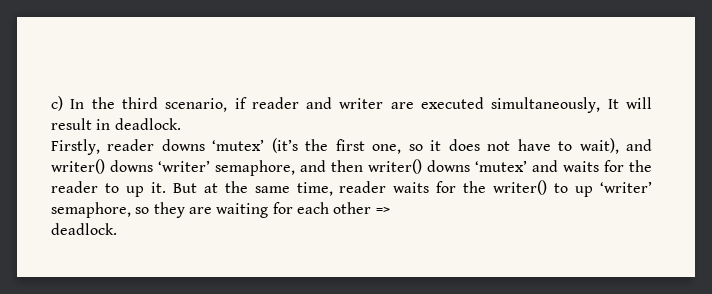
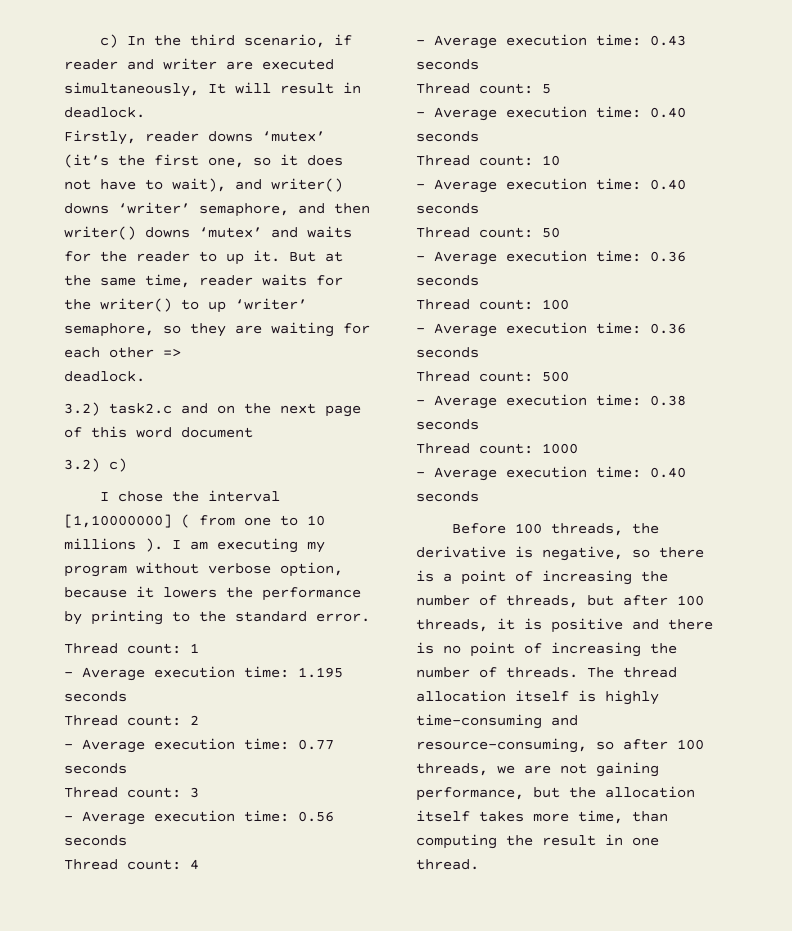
(117, 229) none -> [64,402,361,417] [64,426,253,438] [64,458,127,472] [99,490,280,502] [64,514,325,528] [64,538,325,553] [64,562,343,577] [64,586,361,601] [64,610,370,625] [64,643,199,654] [64,666,343,681] [64,691,127,702] [64,715,199,726] [64,738,334,753] [64,763,127,774] [64,787,199,798] [64,810,334,825] [64,835,127,846] [64,859,199,870] [416,34,686,49] [416,59,479,70] [416,83,551,94] [416,106,686,121] [416,131,479,142] [416,155,560,166] [416,178,686,193] [416,203,479,214] [416,227,560,238] [416,250,686,265] [416,275,479,286] [416,299,569,310] [416,322,686,337] [416,347,479,358] [416,371,569,382] [416,394,686,409] [416,419,479,430] [416,443,578,454] [416,466,686,481] [416,491,479,502] [451,523,659,536] [416,546,704,561] [416,570,668,585] [416,595,704,608] [416,618,713,633] [416,642,677,657] [416,667,677,678] [416,690,659,705] [416,714,578,729] [416,738,704,753] [416,762,659,777] [416,786,695,801] [416,810,668,824] [416,834,659,849] [416,859,479,870] // 3.2) task2.c and on the next page of this word document // 3.2) c) // I chose the interval [1,10000000] ( from one to 10 millions ). I am executing my program without verbose option, because it lowers the performance by printing to the standard error. // Thread count: 1 // - Average execution time: 1.195 seconds // Thread count: 2 // - Average execution time: 0.77 seconds // Thread count: 3 // - Average execution time: 0.56 seconds // Thread count: 4 // - Average execution time: 0.43 seconds // Thread count: 5 // - Average execution time: 0.40 seconds // Thread count: 10 // - Average execution time: 0.40 seconds // Thread count: 50 // - Average execution time: 0.36 seconds // Thread count: 100 // - Average execution time: 0.36 seconds // Thread count: 500 // - Average execution time: 0.38 seconds // Thread count: 1000 // - Average execution time: 0.40 seconds // Before 100 threads, the derivative is negative, so there is a point of increasing the number of threads, but after 100 threads, it is positive and there is no point of increasing the number of threads. The thread allocation itself is highly time-consuming and resource-consuming, so after 100 threads, we are not gaining performance, but the allocation itself takes more time, than computing the result in one thread.

